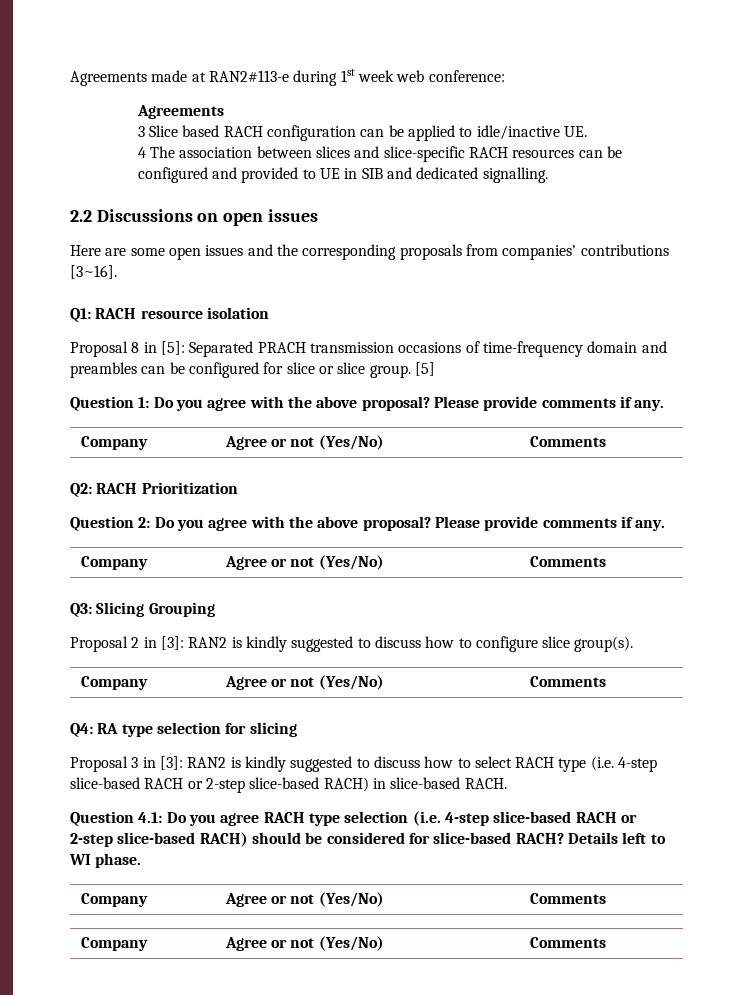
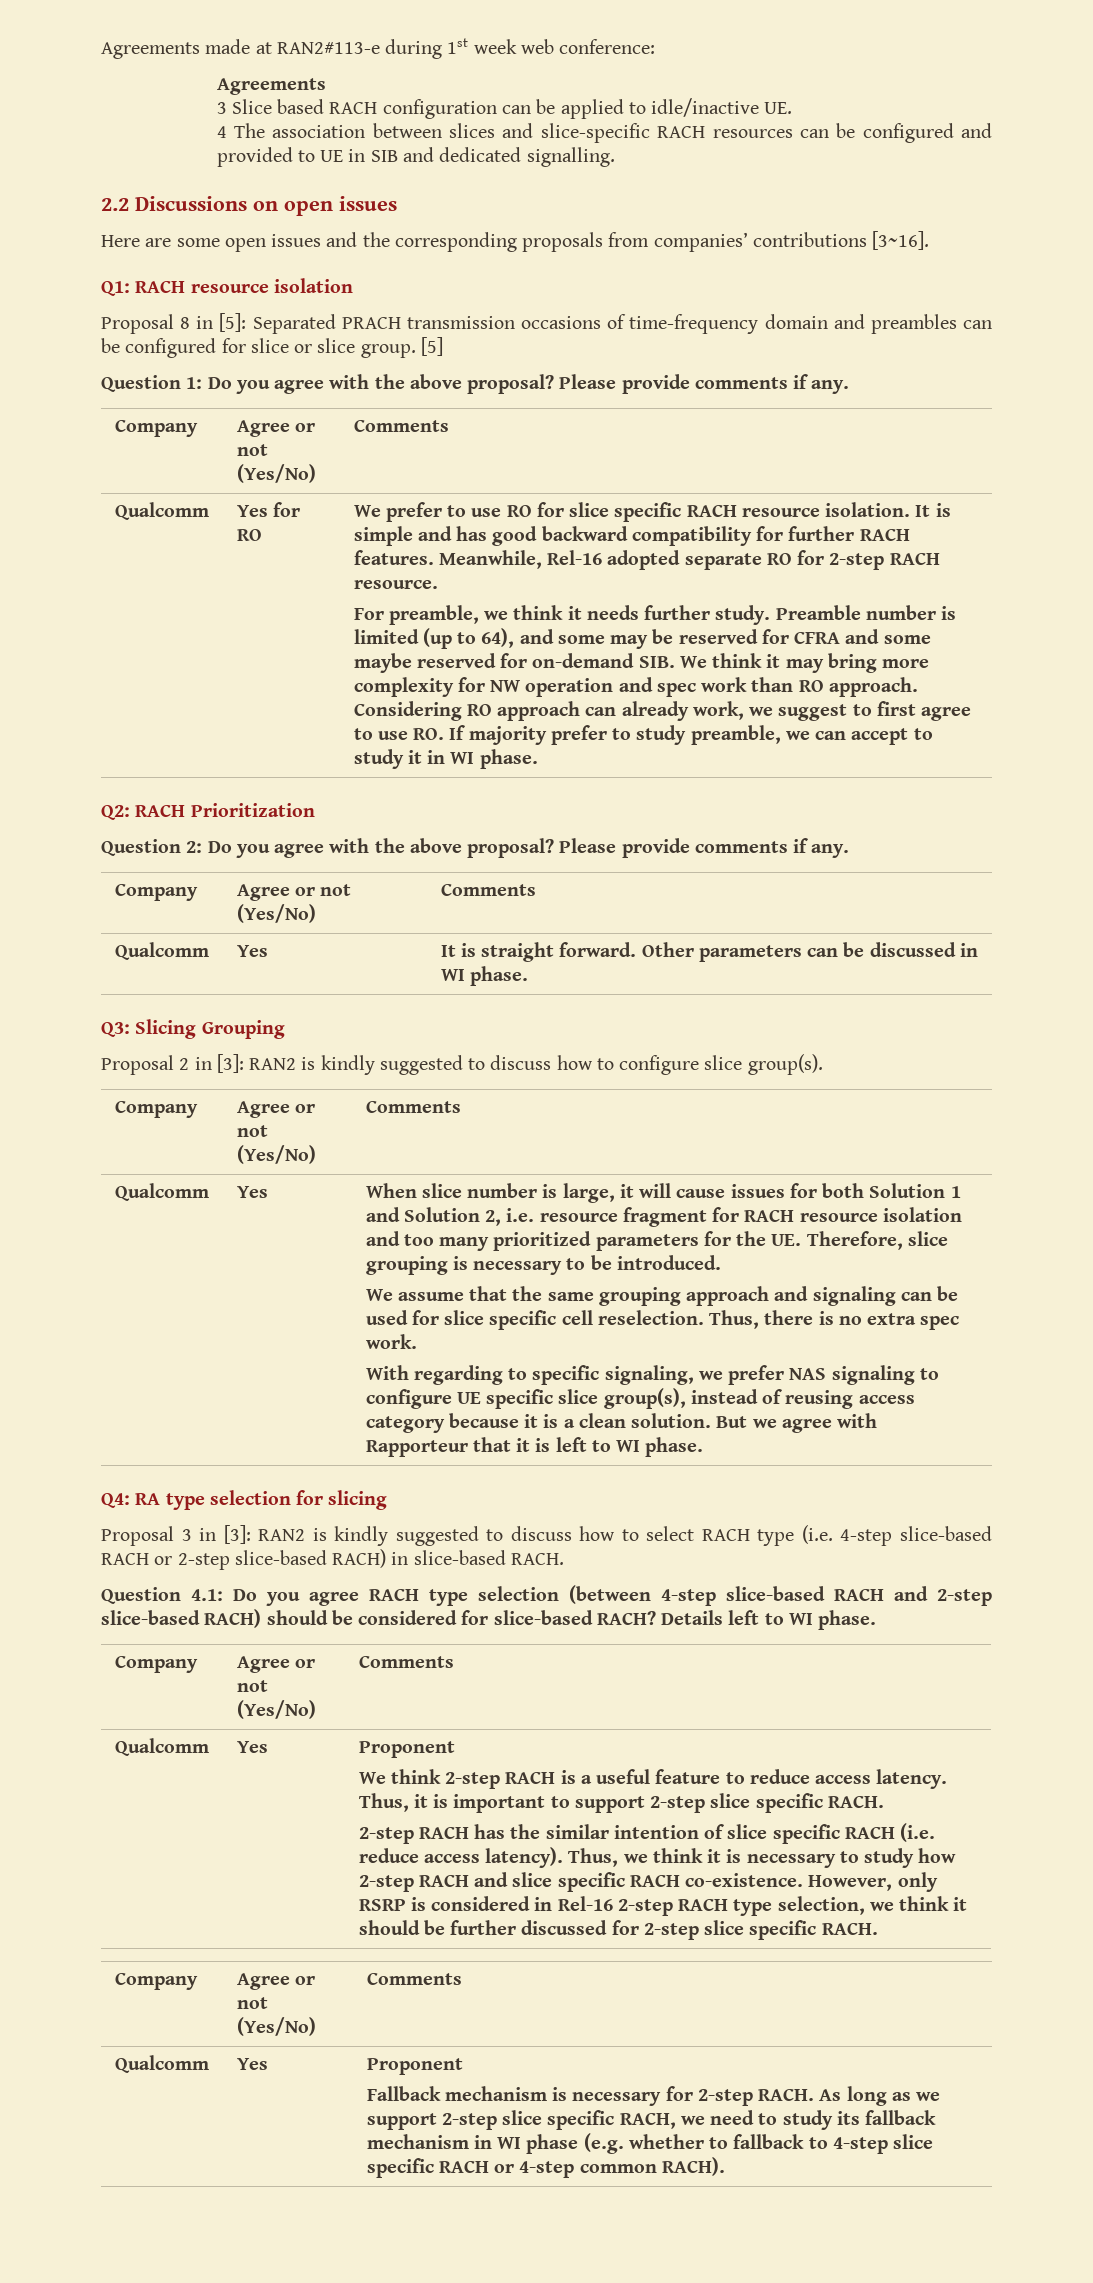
(606, 441) none -> [114,502,209,520] [236,502,300,517] [236,529,262,541] [353,502,951,522] [353,526,910,546] [353,550,940,570] [353,580,438,589] [353,605,957,625] [353,628,931,649] [353,653,930,673] [353,677,918,697] [353,701,972,721] [353,725,933,745] [353,749,538,769] // Qualcomm | Yes for RO | We prefer to use RO for slice specific RACH resource isolation. It is simple and has good backward compatibility for further RACH features. Meanwhile, Rel-16 adopted separate RO for 2-step RACH resource. // For preamble, we think it needs further study. Preamble number is limited (up to 64), and some may be reserved for CFRA and some maybe reserved for on-demand SIB. We think it may bring more complexity for NW operation and spec work than RO approach. Considering RO approach can already work, we suggest to first agree to use RO. If majority prefer to study preamble, we can accept to study it in WI phase.
(606, 561) none -> [114,942,209,960] [236,945,268,957] [440,942,978,962] [440,966,528,986] // Qualcomm | Yes | It is straight forward. Other parameters can be discussed in WI phase.
(606, 681) none -> [114,1183,209,1201] [236,1186,268,1198] [365,1183,961,1203] [365,1207,962,1227] [365,1231,948,1251] [365,1255,721,1275] [365,1286,959,1306] [365,1310,960,1330] [365,1334,417,1349] [365,1365,939,1385] [365,1388,915,1409] [365,1413,878,1433] [365,1437,704,1457] // Qualcomm | Yes | When slice number is large, it will cause issues for both Solution 1 and Solution 2, i.e. resource fragment for RACH resource isolation and too many prioritized parameters for the UE. Therefore, slice grouping is necessary to be introduced. // We assume that the same grouping approach and signaling can be used for slice specific cell reselection. Thus, there is no extra spec work. // With regarding to specific signaling, we prefer NAS signaling to configure UE specific slice group(s), instead of reusing access category because it is a clean solution. But we agree with Rapporteur that it is left to WI phase.
[412,811,637,826] (i.e. 4-step slice-based RACH or -> [569,1585,928,1606] (between 4-step slice-based RACH and
[80,937,148,951] [224,936,384,951] [529,937,606,948] // Company | Agree or not (Yes/No) | Comments -> [114,1738,209,1756] [236,1741,268,1753] [358,1741,455,1758] [358,1769,948,1789] [358,1793,884,1813] [358,1823,936,1844] [358,1847,957,1868] [358,1872,938,1892] [358,1896,968,1916] [358,1920,878,1940] [114,1972,198,1990] [236,1973,315,1990] [236,1997,268,2009] [236,2017,316,2036] [366,1972,462,1985] [114,2055,209,2073] [236,2058,268,2070] [366,2058,463,2075] [366,2086,941,2106] [366,2110,937,2130] [366,2133,934,2154] [366,2157,725,2178] // Qualcomm | Yes | Proponent // We think 2-step RACH is a useful feature to reduce access latency. Thus, it is important to support 2-step slice specific RACH. // 2-step RACH has the similar intention of slice specific RACH (i.e. reduce access latency). Thus, we think it is necessary to study how 2-step RACH and slice specific RACH co-existence. However, only RSRP is considered in Rel-16 2-step RACH type selection, we think it should be further discussed for 2-step slice specific RACH. // Company | Agree or not (Yes/No) | Comments // Qualcomm | Yes | Proponent // Fallback mechanism is necessary for 2-step RACH. As long as we support 2-step slice specific RACH, we need to study its fallback mechanism in WI phase (e.g. whether to fallback to 4-step slice specific RACH or 4-step common RACH).

